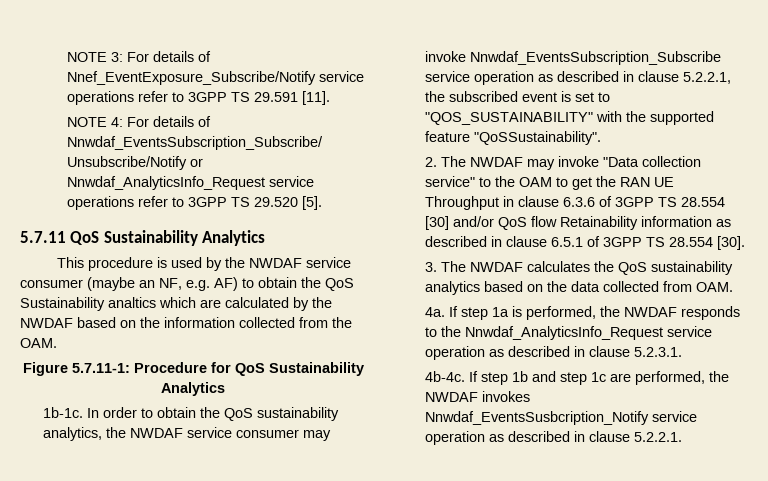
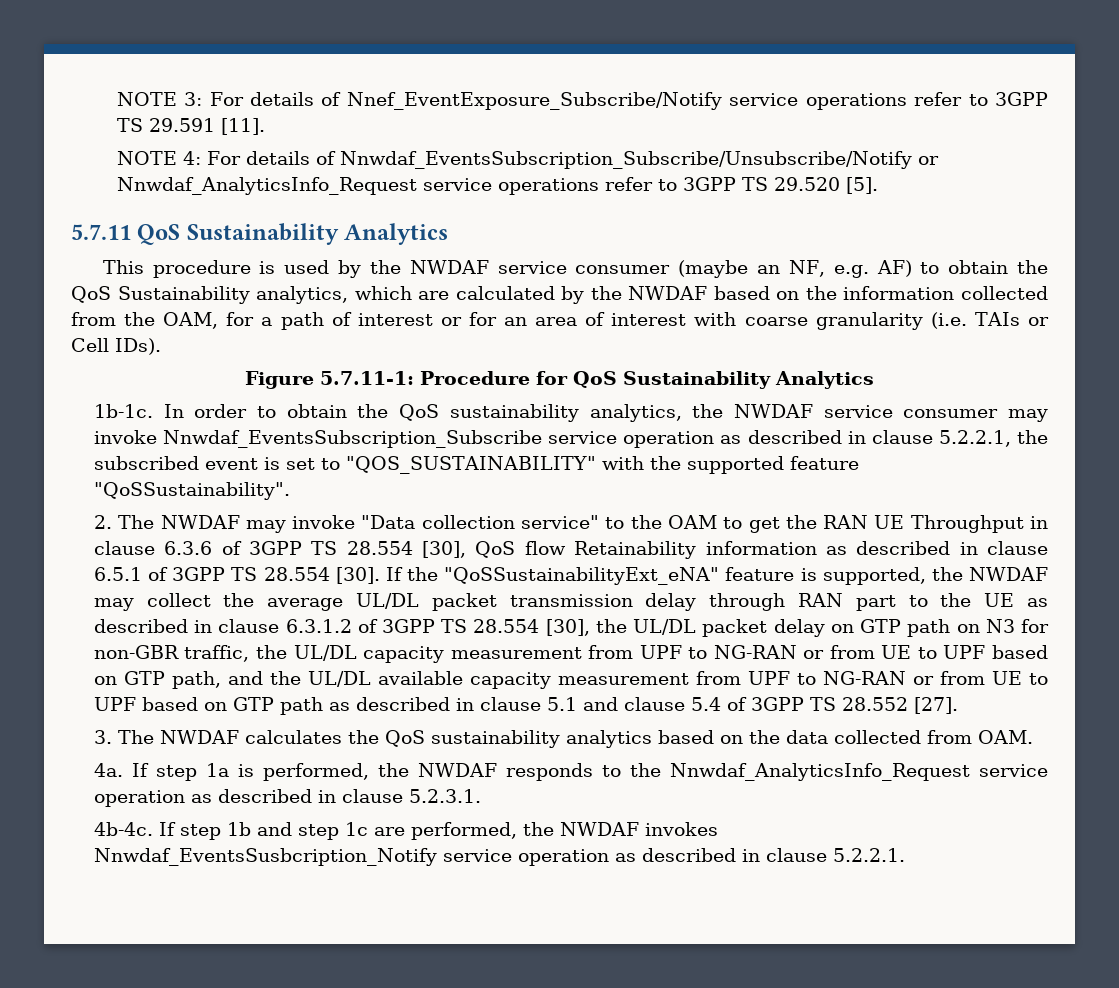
[108,297,156,308] analtics -> [256,286,349,304] analytics,
[20,338,57,348] OAM. -> [163,312,1050,330] [71,338,161,355] OAM, for a path of interest or for an area of interest with coarse granularity (i.e. TAIs or Cell IDs).
[425,216,495,230] [30] and/or -> [422,541,467,558] [30],
(746, 243) none -> [385,567,1048,585] [93,593,1048,611] [93,619,1050,637] [93,645,1049,663] [93,671,1049,689] [93,697,958,715] If the "QoSSustainabilityExt_eNA" feature is supported, the NWDAF may collect the average UL/DL packet transmission delay through RAN part to the UE as described in clause 6.3.1.2 of 3GPP TS 28.554 [30], the UL/DL packet delay on GTP path on N3 for non-GBR traffic, the UL/DL capacity measurement from UPF to NG-RAN or from UE to UPF based on GTP path, and the UL/DL available capacity measurement from UPF to NG-RAN or from UE to UPF based on GTP path as described in clause 5.1 and clause 5.4 of 3GPP TS 28.552 [27].

